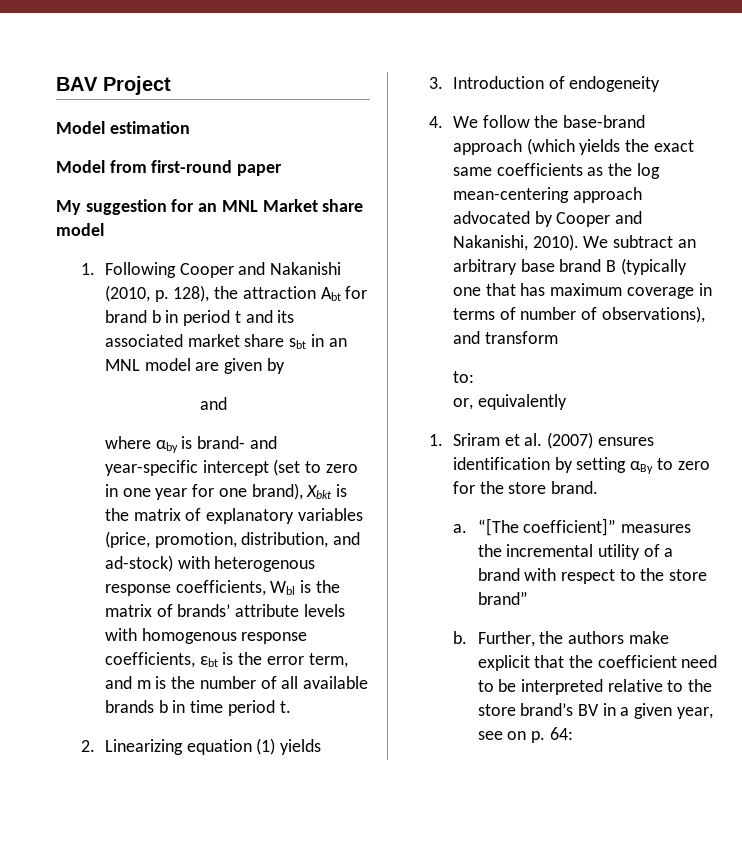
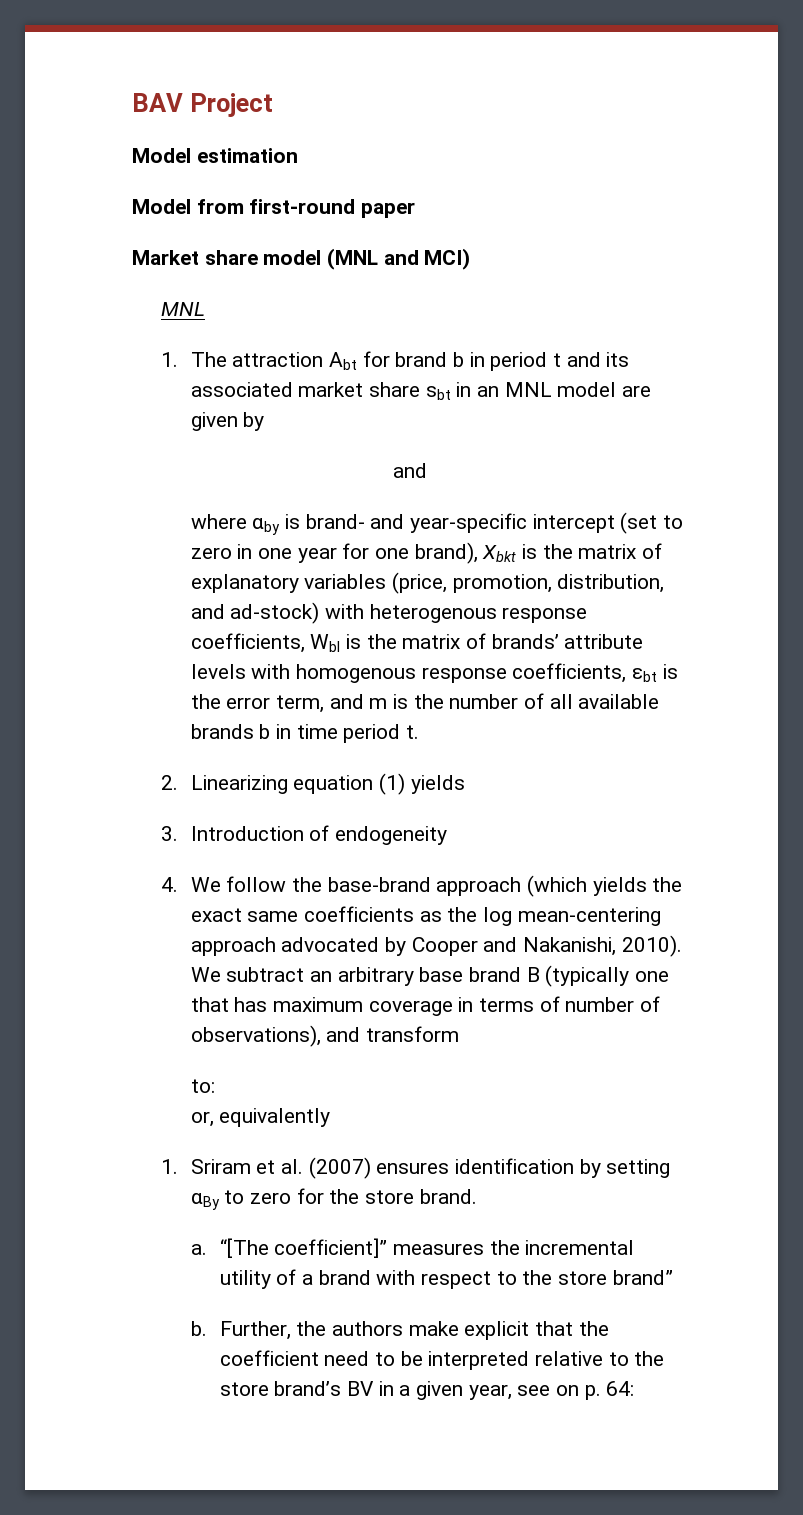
[56,199,364,215] [56,223,104,236] [80,262,342,278] [105,285,239,302] My suggestion for an MNL Market share model // 1. Following Cooper and Nakanishi (2010, p. 128), the -> [132,248,471,270] [161,302,206,316] [161,352,227,367] Market share model (MNL and MCI) // MNL // 1. The

